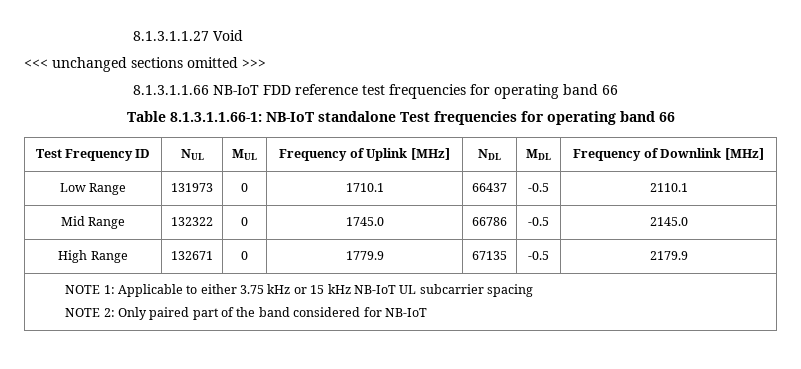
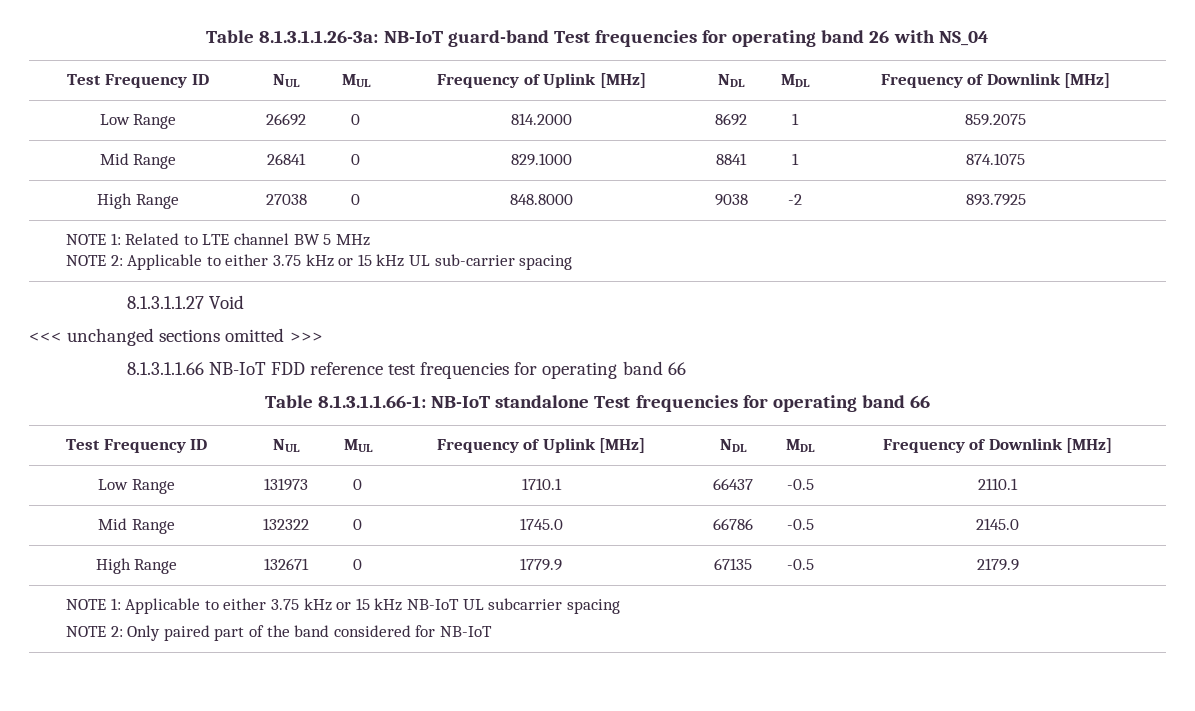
(133, 36) none -> [206,30,989,47] [67,74,209,88] [273,74,300,87] [341,74,371,87] [437,73,646,88] [718,74,745,87] [781,74,810,87] [880,73,1111,88] [99,114,177,129] [266,113,306,126] [351,114,360,125] [511,113,572,125] [715,113,747,126] [792,113,799,125] [965,114,1026,126] [99,153,177,169] [267,153,306,165] [351,154,360,165] [511,153,572,166] [716,153,747,165] [792,153,799,165] [966,153,1025,165] [97,193,179,209] [265,194,307,205] [351,194,360,205] [510,194,573,205] [714,194,748,206] [788,194,802,205] [965,194,1026,206] [66,233,370,246] [66,254,573,270] Table 8.1.3.1.1.26-3a: NB-IoT guard-band Test frequencies for operating band 26 with NS_04 // Test Frequency ID | NUL | MUL | Frequency of Uplink [MHz] | NDL | MDL | Frequency of Downlink [MHz] // Low Range | 26692 | 0 | 814.2000 | 8692 | 1 | 859.2075 // Mid Range | 26841 | 0 | 829.1000 | 8841 | 1 | 874.1075 // High Range | 27038 | 0 | 848.8000 | 9038 | -2 | 893.7925 // NOTE 1: Related to LTE channel BW 5 MHz // NOTE 2: Applicable to either 3.75 kHz or 15 kHz UL sub-carrier spacing //

